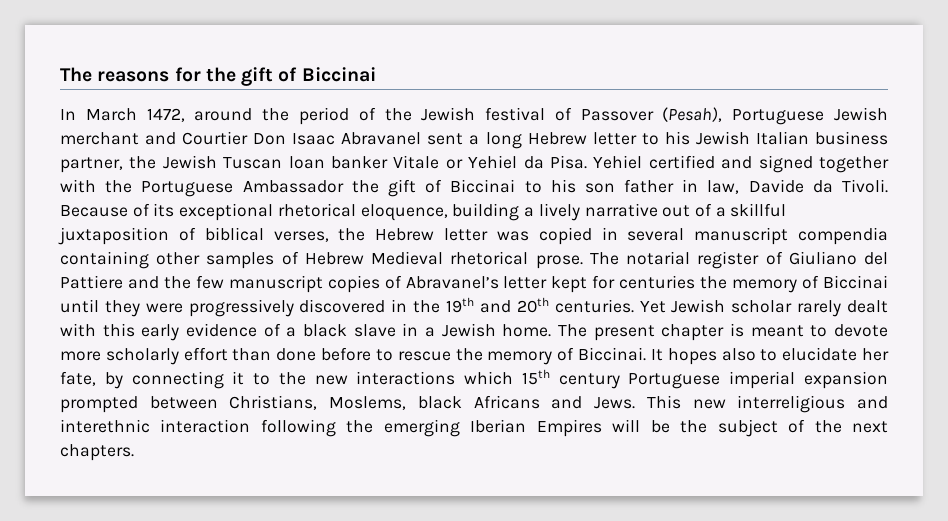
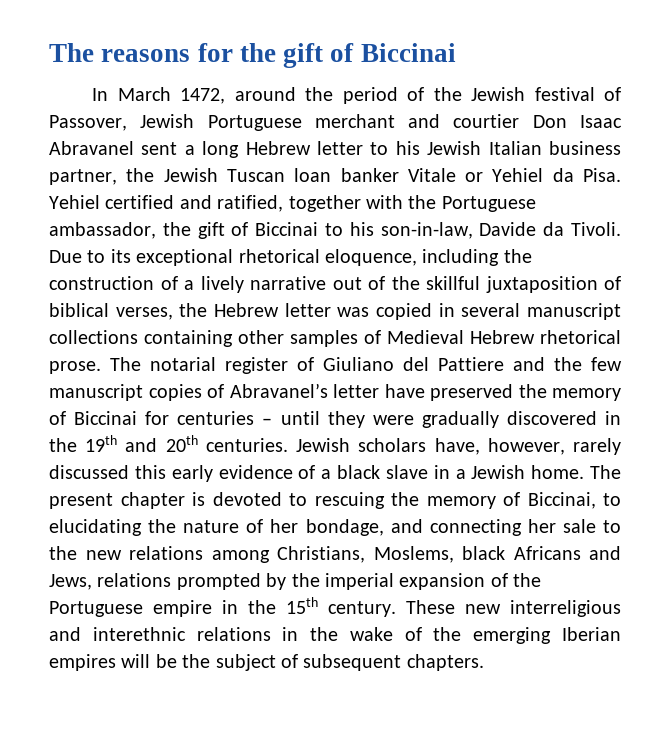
[580,107,889,125] Passover (Pesah), Portuguese Jewish -> [49,114,302,131] Passover, Jewish Portuguese
[182,131,249,145] Courtier -> [453,114,520,128] courtier
[758,155,813,173] signed -> [217,195,284,212] ratified,
[242,180,344,193] Ambassador -> [49,222,156,239] ambassador,
[584,179,740,194] son father in law, -> [380,222,473,239] son-in-law,
[60,203,150,217] Because of -> [49,250,106,263] Due to
[452,203,520,221] building -> [422,249,532,266] [49,276,178,290] including the construction of
[715,207,726,217] a -> [391,276,420,290] the
[798,227,888,245] compendia -> [49,330,138,344] collections
[304,251,444,265] Hebrew Medieval -> [387,330,535,344] Medieval Hebrew
[551,275,696,293] kept for centuries -> [384,384,513,401] have preserved
(888, 282) none -> [145,411,273,425] for centuries –
[188,299,294,317] progressively -> [421,411,499,428] gradually
[639,299,889,317] [60,323,96,337] Yet Jewish scholar rarely dealt with -> [296,438,621,455] [49,465,129,479] Jewish scholars have, however, rarely discussed
[750,324,888,337] [60,347,890,365] [60,369,888,389] [60,396,218,413] meant to devote more scholarly effort than done before to rescue the memory of Biccinai. It hopes also to elucidate her fate, by connecting it to the new interactions which 15th century Portuguese imperial expansion prompted between -> [212,492,621,509] [49,519,622,536] [49,546,270,563] devoted to rescuing the memory of Biccinai, to elucidating the nature of her bondage, and connecting her sale to the new relations among
[594,395,889,413] [60,419,336,437] Jews. This new interreligious and interethnic interaction following -> [49,573,542,590] [49,597,621,617] [49,627,422,641] Jews, relations prompted by the imperial expansion of the Portuguese empire in the 15th century. These new interreligious and interethnic relations in the wake of
[536,419,602,437] Empires -> [49,654,116,671] empires
[814,420,888,433] the next -> [303,654,402,671] subsequent

